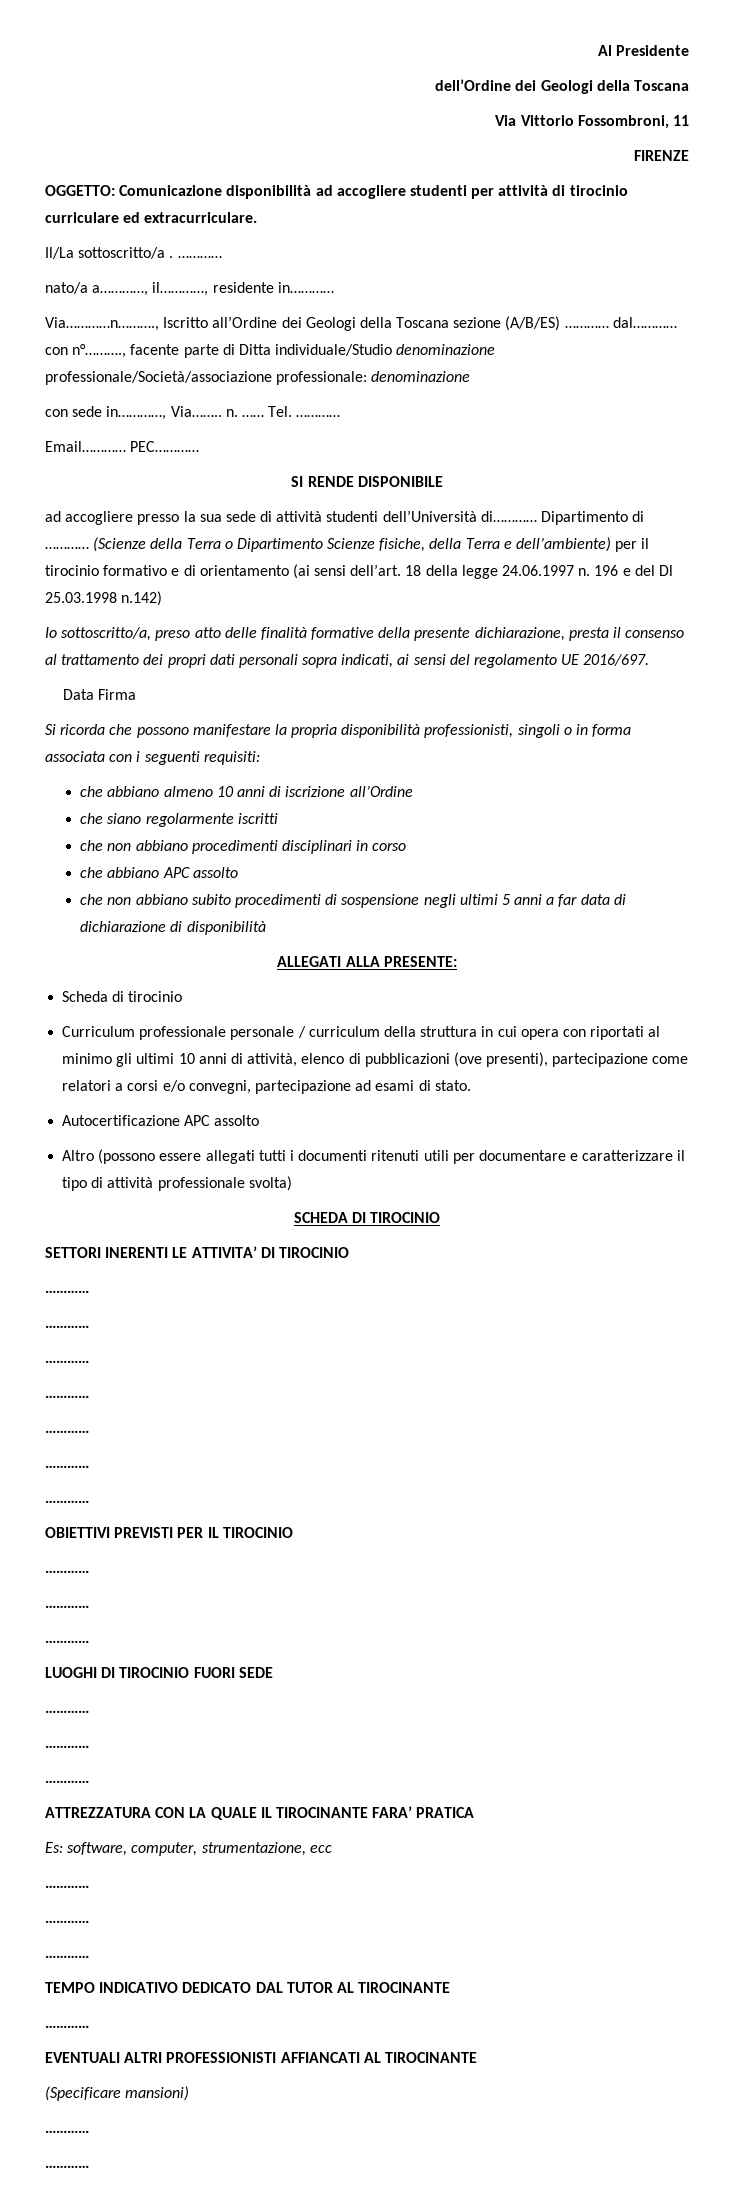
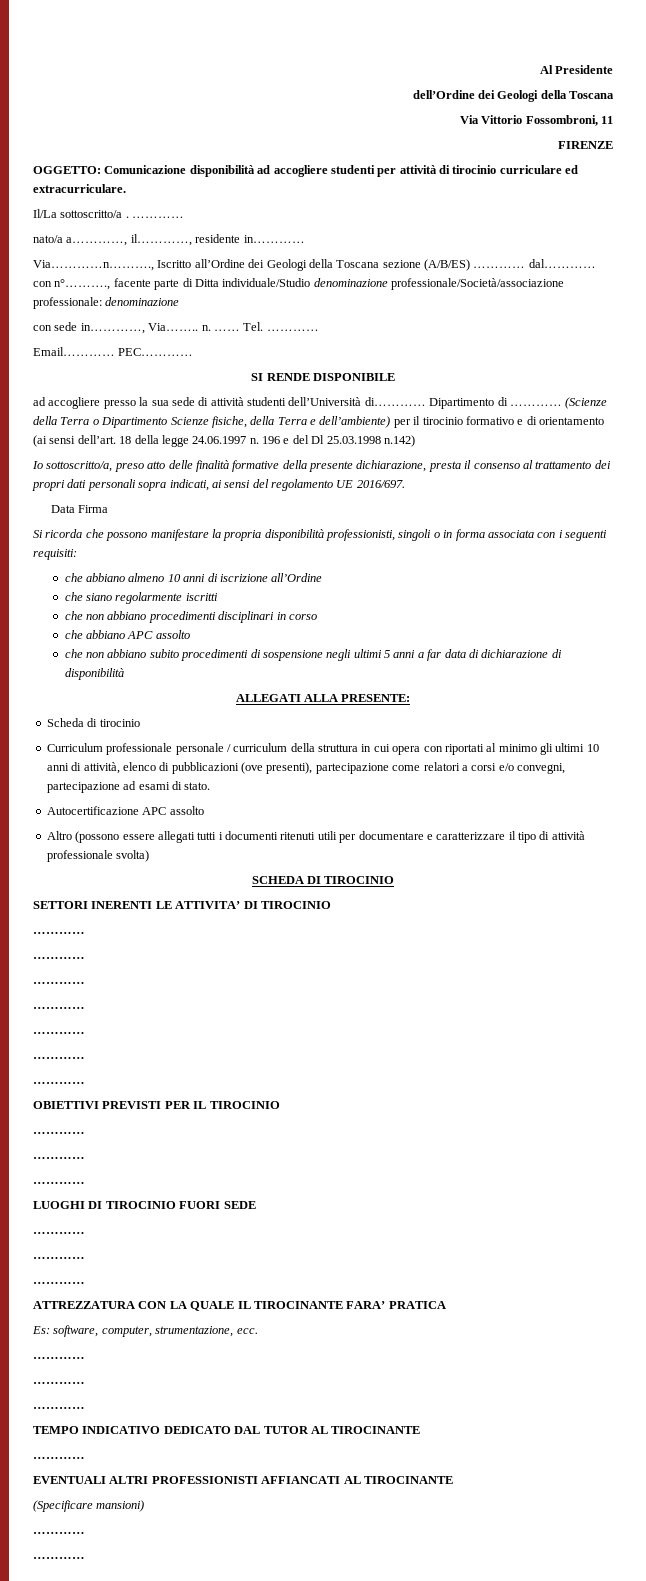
[309,1845,332,1853] ecc -> [236,1328,258,1334] ecc.

